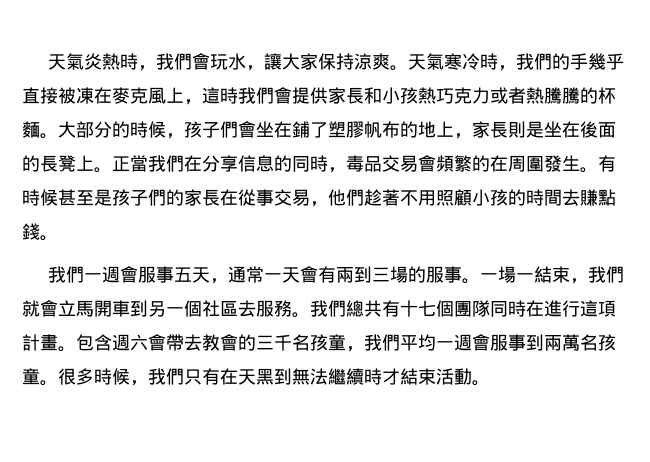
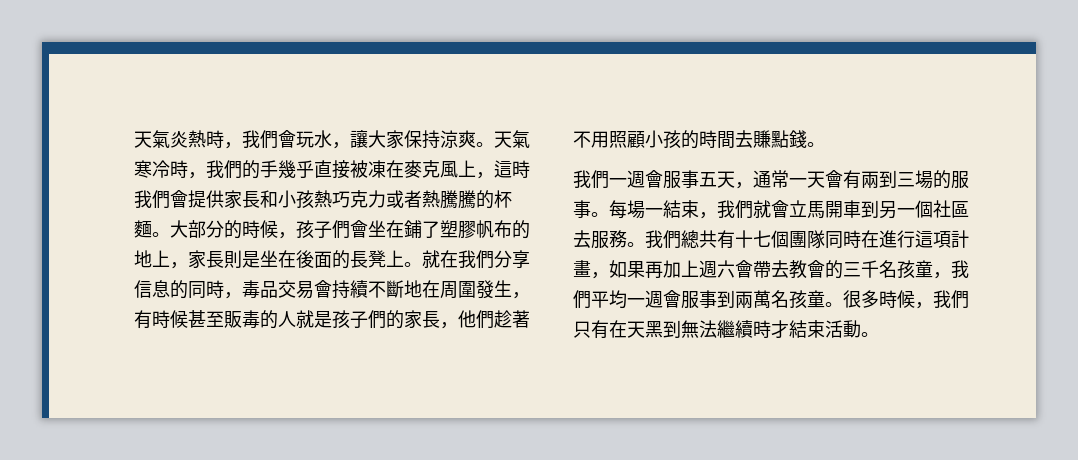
[112,155,202,172] 正當我們在 -> [422,250,494,269] 就在我們
[436,155,490,172] 頻繁的 -> [332,280,422,299] 持續不斷地
[580,167,598,173] 。 -> [512,292,530,299] ，
(94, 198) none -> [224,310,314,329] 販毒的人就
[220,189,310,206] 在從事交易 -> (440, 319) none
[480,273,499,281] 一 -> [609,200,627,219] 每
[58,334,112,352] 。包含 -> [591,260,699,279] ，如果再加上

